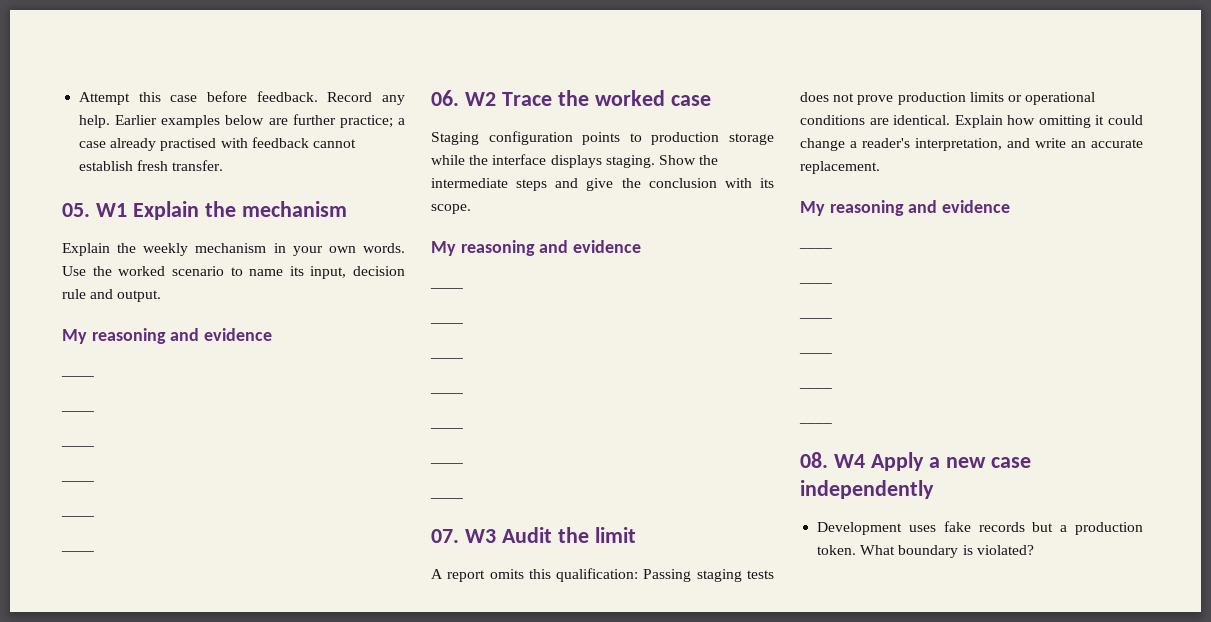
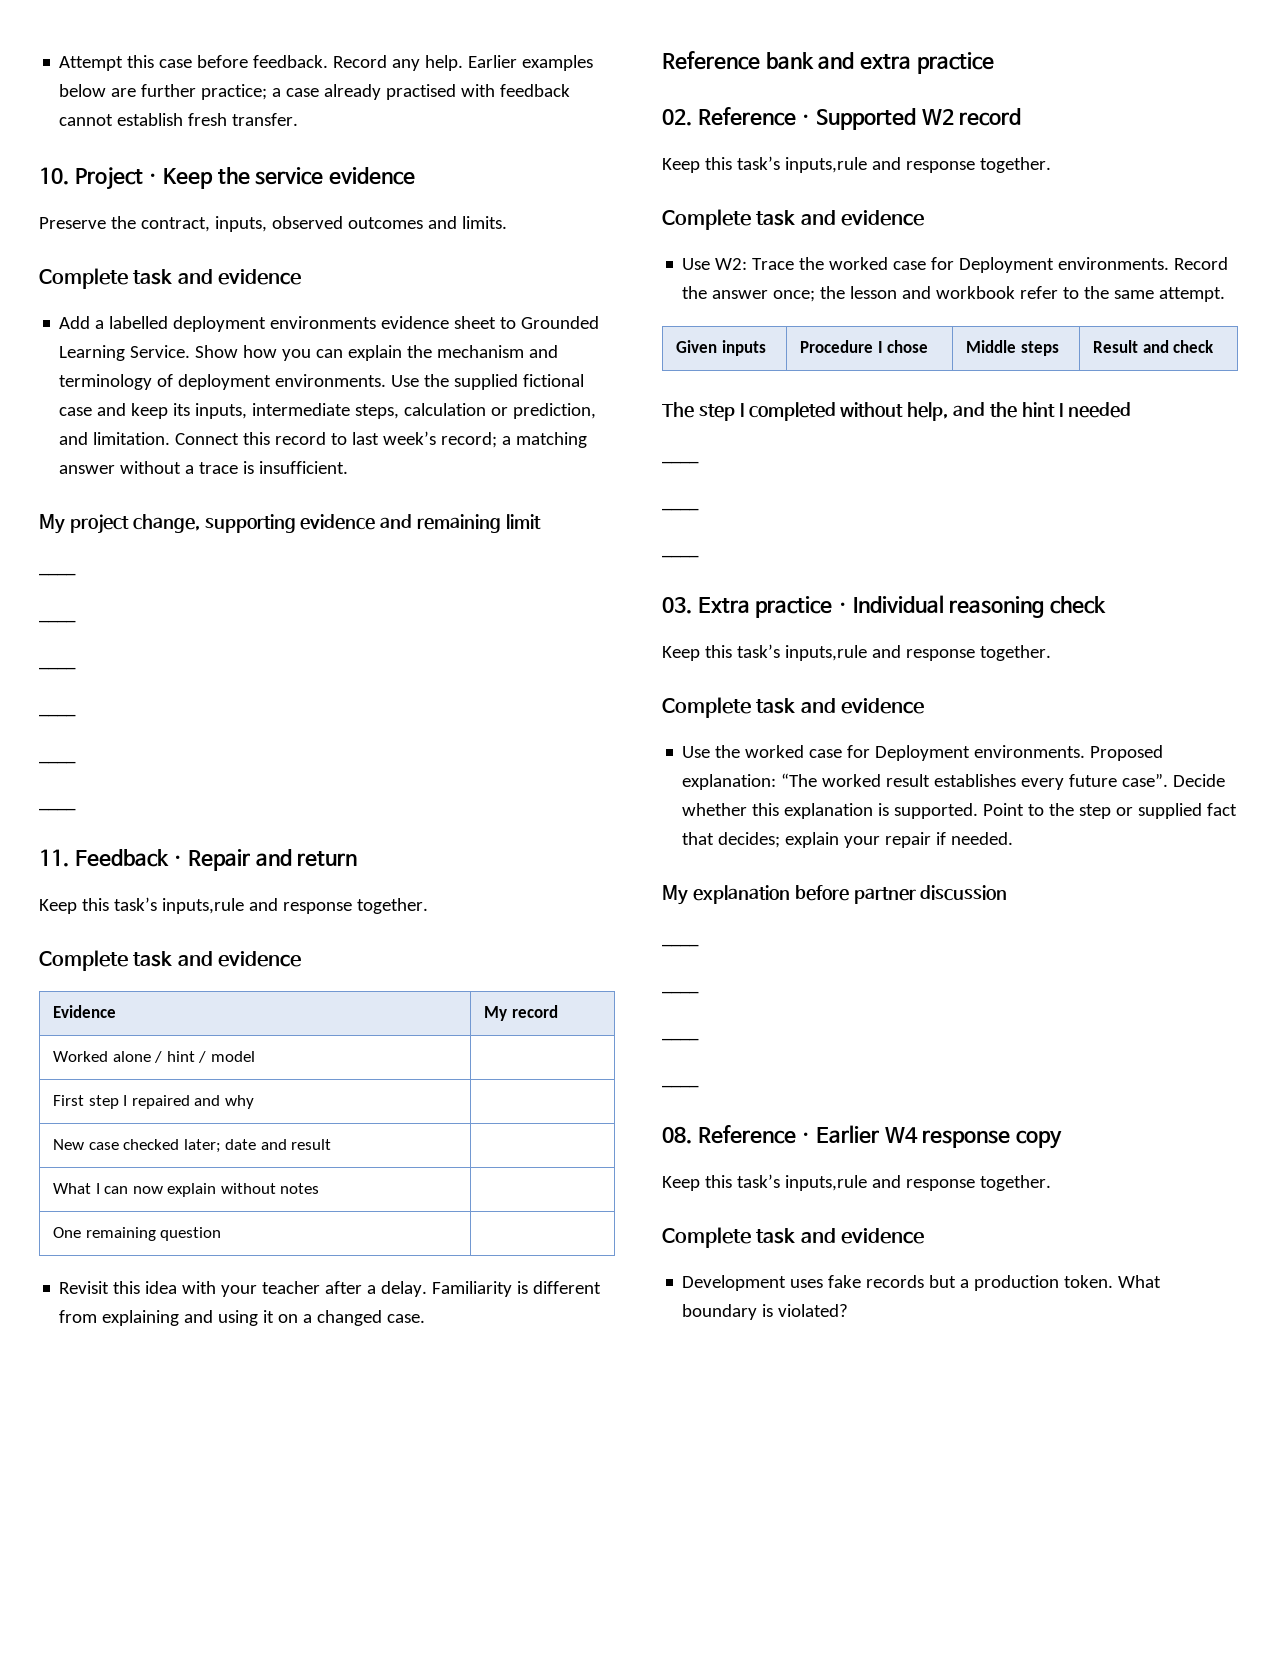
[62,201,347,220] [62,243,405,256] [62,266,405,279] [62,289,162,302] [62,328,273,344] [61,375,94,377] [61,410,94,412] [61,445,94,447] [61,480,94,482] [61,515,94,517] [61,550,94,552] [431,90,711,106] [431,131,774,145] [431,154,719,168] [431,178,774,191] [431,204,471,214] [431,240,642,256] [430,287,463,289] [430,322,463,324] [430,357,463,359] [430,392,463,394] [430,427,463,429] [430,462,463,464] [430,497,463,499] [431,527,636,543] [431,568,774,582] [800,92,1096,105] [800,115,1143,128] [800,138,1143,151] [800,161,880,174] [800,200,1011,216] [799,247,832,249] [799,282,832,284] 05. W1 Explain the mechanism // Explain the weekly mechanism in your own words. Use the worked scenario to name its input, decision rule and output. // My reasoning and evidence // ____ // ____ // ____ // ____ // ____ // ____ // 06. W2 Trace the worked case // Staging configuration points to production storage while the interface displays staging. Show the intermediate steps and give the conclusion with its scope. // My reasoning and evidence // ____ // ____ // ____ // ____ // ____ // ____ // ____ // 07. W3 Audit the limit // A report omits this qualification: Passing staging tests does not prove production limits or operational conditions are identical. Explain how omitting it could change a reader's interpretation, and write an accurate replacement. // My reasoning and evidence // ____ // ____ -> [39,167,416,190] [39,216,507,232] [39,268,301,289] [59,316,600,332] [59,345,559,361] [59,374,585,390] [59,403,597,419] [59,431,588,448] [59,461,349,474] [39,514,541,534] [39,573,76,576] [39,620,76,623] [39,667,76,670] [39,714,76,717] [39,761,76,764] [39,808,76,811] [39,849,358,871] [39,897,428,914] [39,950,301,971] [53,1005,117,1018] [484,1005,558,1021] [53,1051,255,1063] [53,1095,254,1109] [53,1139,332,1153] [53,1183,320,1197] [53,1227,222,1241] [59,1281,602,1297] [59,1310,426,1326] [662,51,994,74] [662,107,1022,130] [662,156,1051,173] [662,209,924,230] [682,257,1229,273] [682,286,1226,302] [676,340,766,356] [800,340,929,353] [966,340,1059,356] [1093,340,1215,353] [662,402,1131,421] [662,461,699,464] [662,508,699,511] [662,555,699,558] [662,595,1106,618] [662,644,1051,661] [662,697,924,718] [682,745,1164,761] [682,773,1226,790] [682,803,1238,819] [682,832,1014,848] [662,885,1008,905] 10. Project · Keep the service evidence // Preserve the contract, inputs, observed outcomes and limits. // Complete task and evidence // Add a labelled deployment environments evidence sheet to Grounded Learning Service. Show how you can explain the mechanism and terminology of deployment environments. Use the supplied fictional case and keep its inputs, intermediate steps, calculation or prediction, and limitation. Connect this record to last week’s record; a matching answer without a trace is insufficient. // My project change, supporting evidence and remaining limit // ____ // ____ // ____ // ____ // ____ // ____ // 11. Feedback · Repair and return // Keep this task’s inputs,rule and response together. // Complete task and evidence // Evidence | My record // Worked alone / hint / model | // First step I repaired and why | // New case checked later; date and result | // What I can now explain without notes | // One remaining question | // Revisit this idea with your teacher after a delay. Familiarity is different from explaining and using it on a changed case. // Reference bank and extra practice // 02. Reference · Supported W2 record // Keep this task’s inputs,rule and response together. // Complete task and evidence // Use W2: Trace the worked case for Deployment environments. Record the answer once; the lesson and workbook refer to the same attempt. // Given inputs | Procedure I chose | Middle steps | Result and check // The step I completed without help, and the hint I needed // ____ // ____ // ____ // 03. Extra practice · Individual reasoning check // Keep this task’s inputs,rule and response together. // Complete task and evidence // Use the worked case for Deployment environments. Proposed explanation: “The worked result establishes every future case”. Decide whether this explanation is supported. Point to the step or supplied fact that decides; explain your repair if needed. // My explanation before partner discussion
[833,452,1031,471] [800,480,934,499] W4 Apply a new case independently -> [697,1125,1062,1149] [662,1174,1051,1191] [662,1227,924,1248] Reference · Earlier W4 response copy // Keep this task’s inputs,rule and response together. // Complete task and evidence

